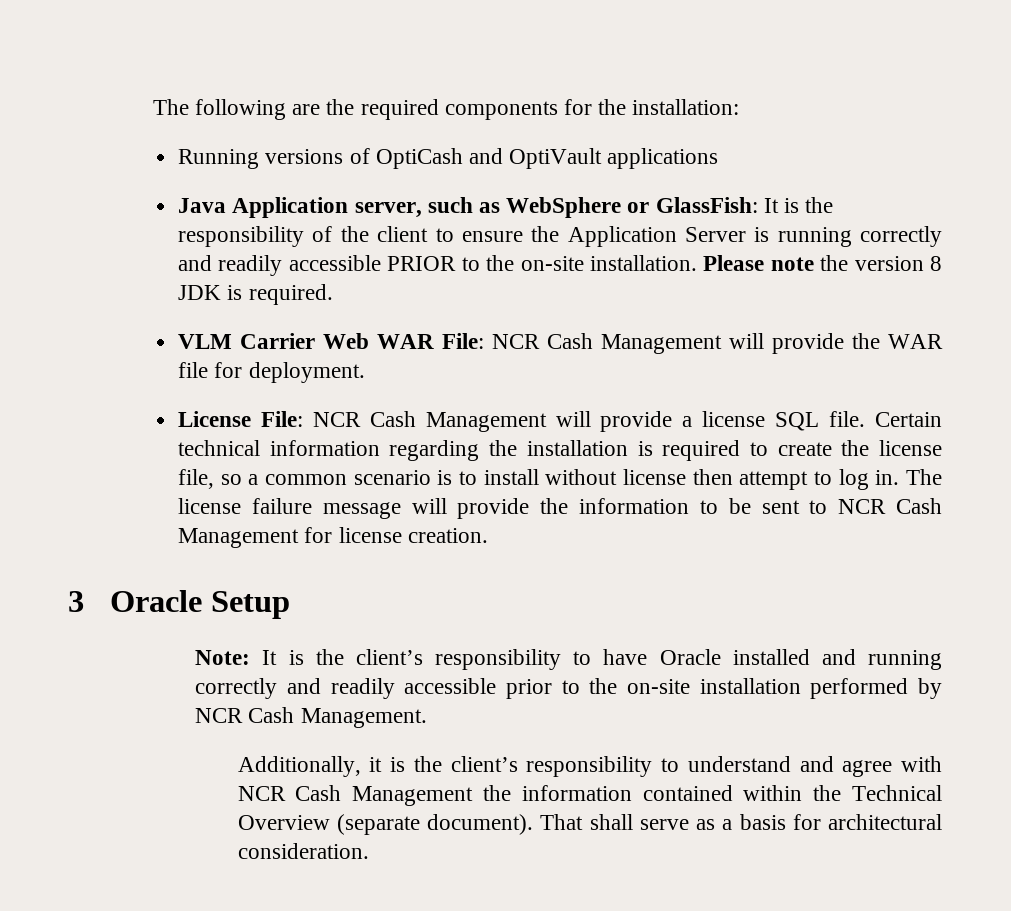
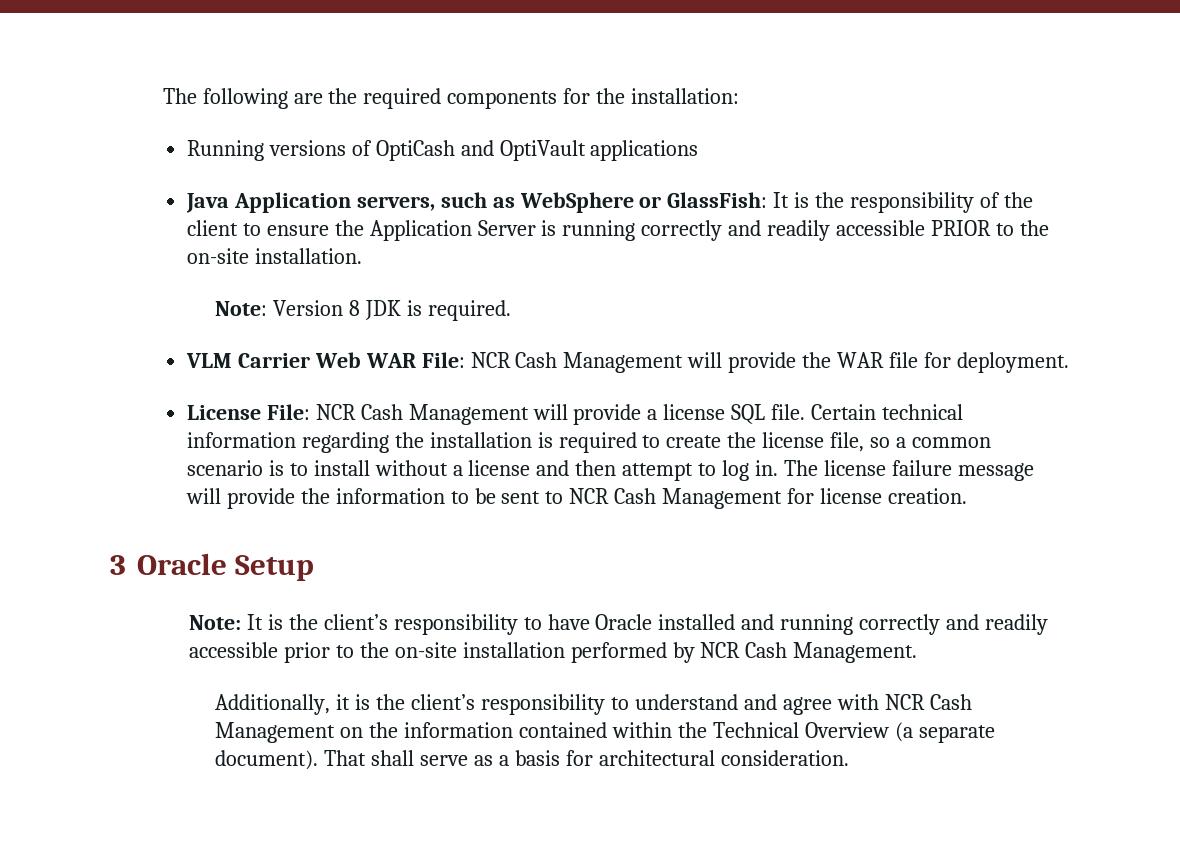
[354,202,422,218] server, -> [356,196,435,211] servers,
[703,255,924,271] Please note the version -> [215,300,344,316] // Note: Version
[623,469,687,485] license -> [452,460,570,476] a license and
(474, 796) none -> [340,727,364,738] on
[336,814,420,835] (separate -> [894,722,995,743] (a separate

